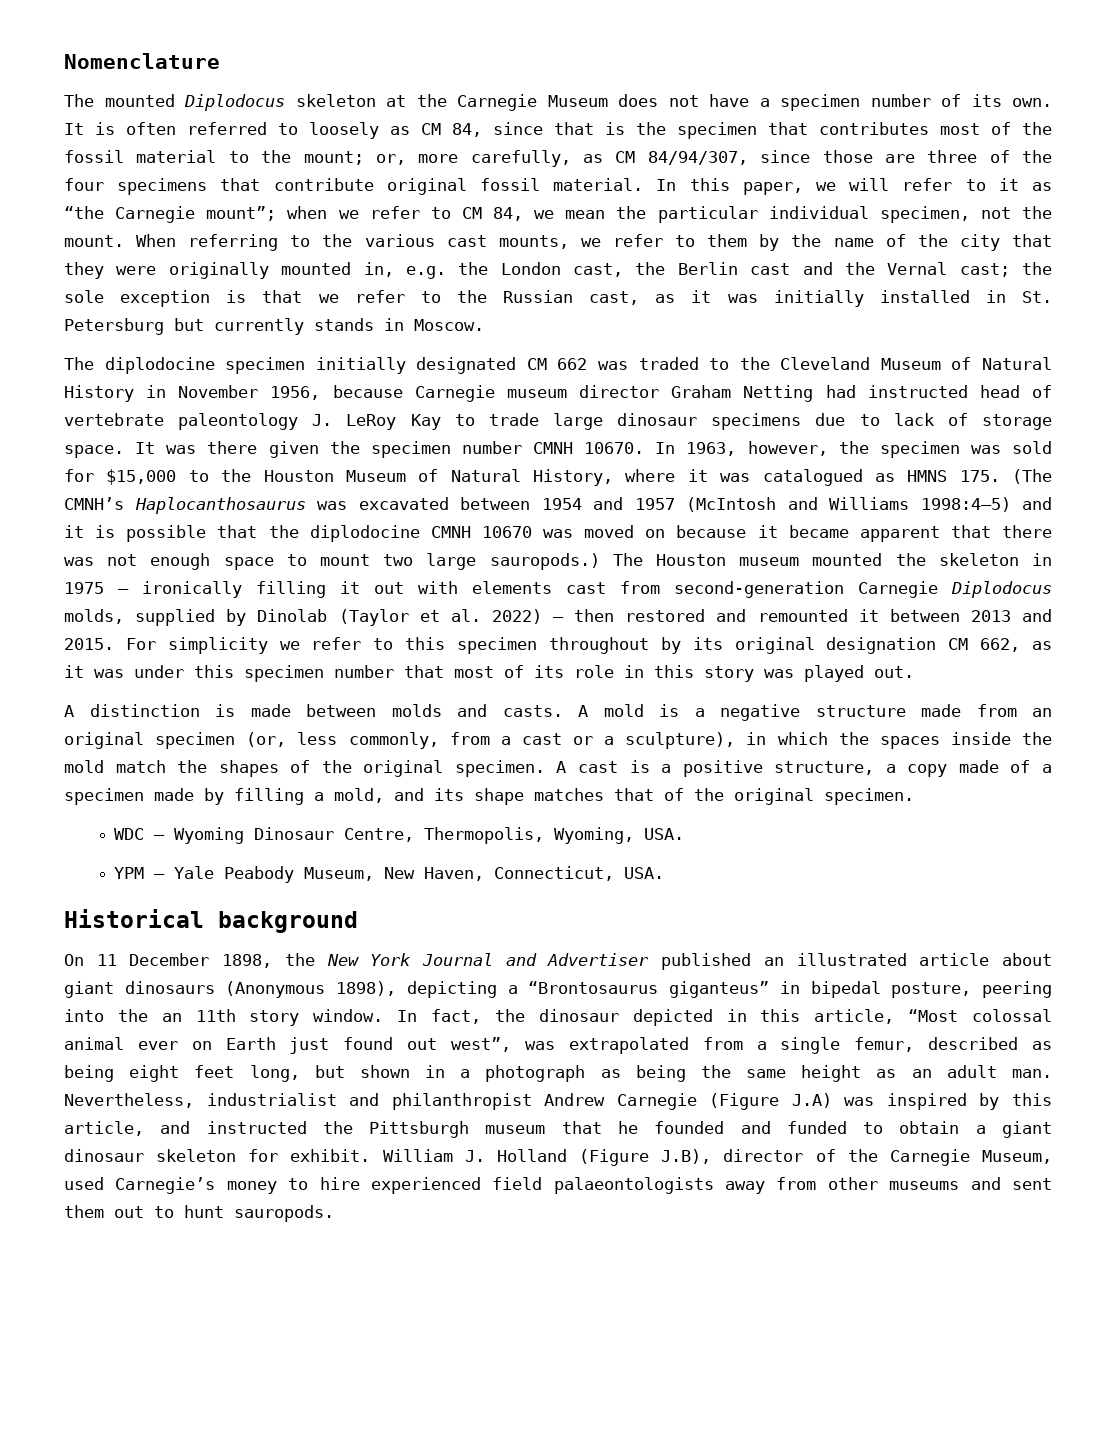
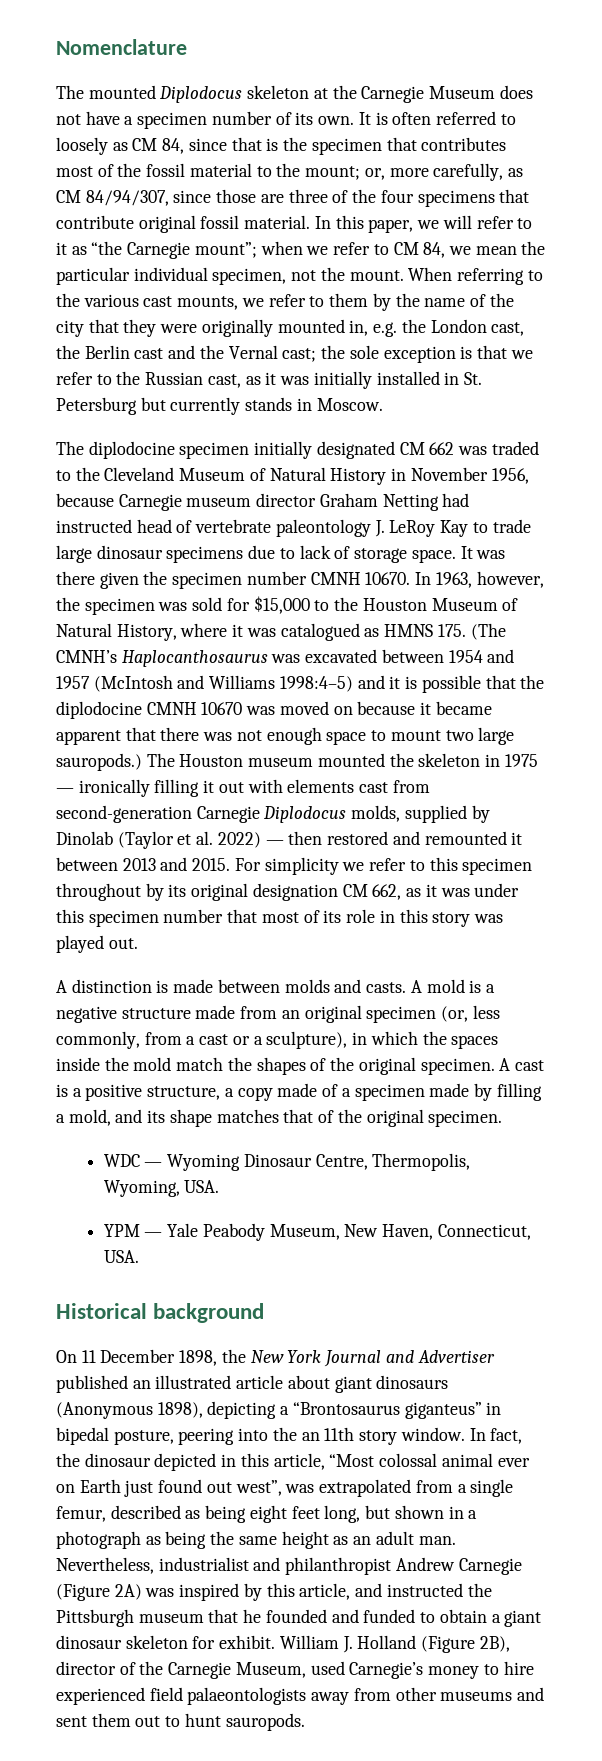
[791,1093,832,1108] J.A) -> [114,1584,142,1600] 2A)
[661,1149,712,1164] J.B), -> [479,1636,510,1652] 2B),

